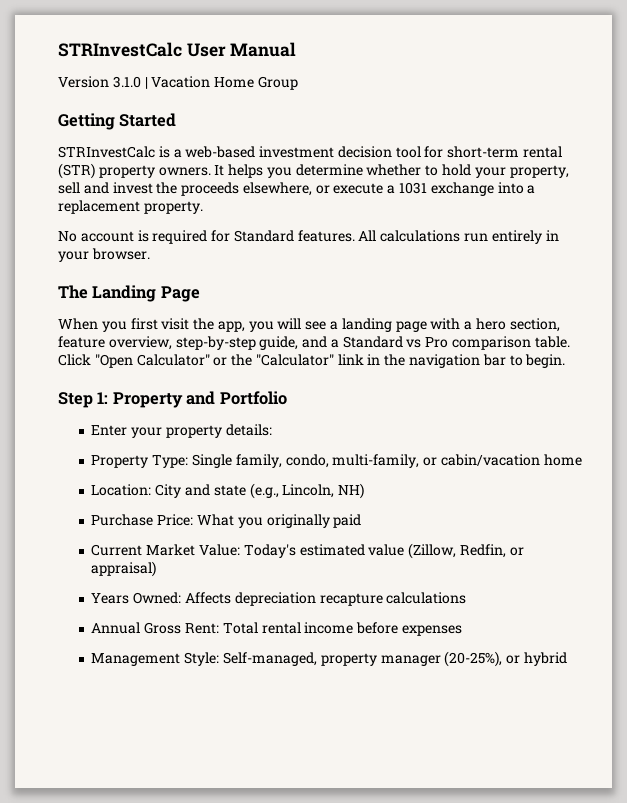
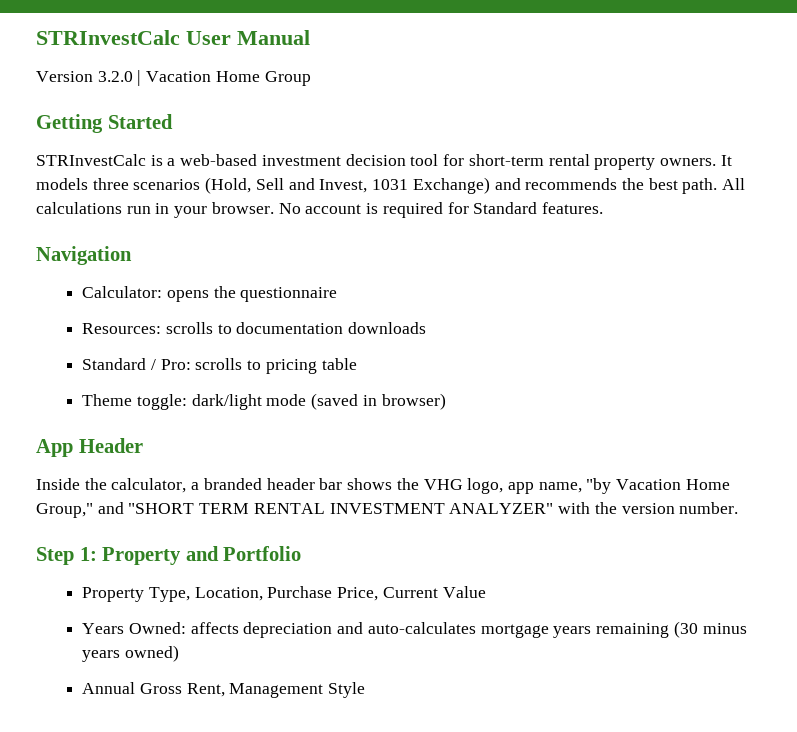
[112,76,141,88] 3.1.0 -> [97,71,133,82] 3.2.0
[58,163,95,179] (STR) -> (590, 160) none
[228,164,569,178] [58,182,536,196] [58,200,203,214] helps you determine whether to hold your property, sell and invest the proceeds elsewhere, or execute a 1031 exchange into a replacement property. // -> [36,177,746,194] [36,202,274,218] models three scenarios (Hold, Sell and Invest, 1031 Exchange) and recommends the best path. All calculations run in your browser.
[358,230,559,244] [58,248,150,262] [58,285,200,302] [58,318,560,332] [58,336,570,350] [58,354,566,368] All calculations run entirely in your browser. // The Landing Page // When you first visit the app, you will see a landing page with a hero section, feature overview, step-by-step guide, and a Standard vs Pro comparison table. Click "Open Calculator" or the "Calculator" link in the navigation bar to begin. -> [36,246,132,265] [82,286,338,302] [82,322,427,334] [82,358,357,374] [82,393,446,410] [36,438,143,457] [36,478,730,494] [36,502,739,518] // Navigation // Calculator: opens the questionnaire // Resources: scrolls to documentation downloads // Standard / Pro: scrolls to pricing table // Theme toggle: dark/light mode (saved in browser) // App Header // Inside the calculator, a branded header bar shows the VHG logo, app name, "by Vacation Home Group," and "SHORT TERM RENTAL INVESTMENT ANALYZER" with the version number.
[91,424,272,438] [91,454,582,468] [91,483,365,499] [91,514,362,528] [91,543,524,559] [91,561,157,577] [91,592,467,606] [91,622,462,636] [91,651,567,667] Enter your property details: // Property Type: Single family, condo, multi-family, or cabin/vacation home // Location: City and state (e.g., Lincoln, NH) // Purchase Price: What you originally paid // Current Market Value: Today's estimated value (Zillow, Redfin, or appraisal) // Years Owned: Affects depreciation recapture calculations // Annual Gross Rent: Total rental income before expenses // Management Style: Self-managed, property manager (20-25%), or hybrid -> [82,586,486,602] [82,621,747,638] [82,645,180,662] [82,682,366,698] Property Type, Location, Purchase Price, Current Value // Years Owned: affects depreciation and auto-calculates mortgage years remaining (30 minus years owned) // Annual Gross Rent, Management Style

